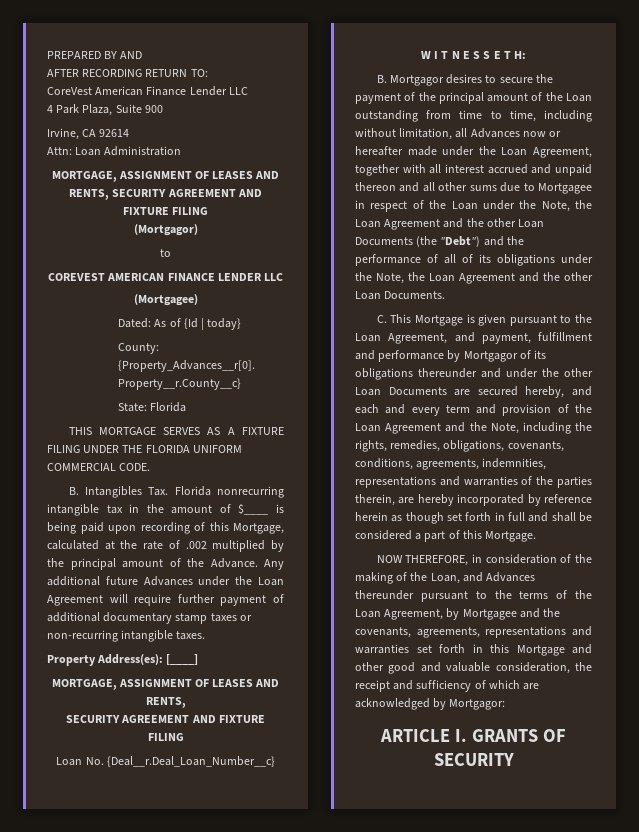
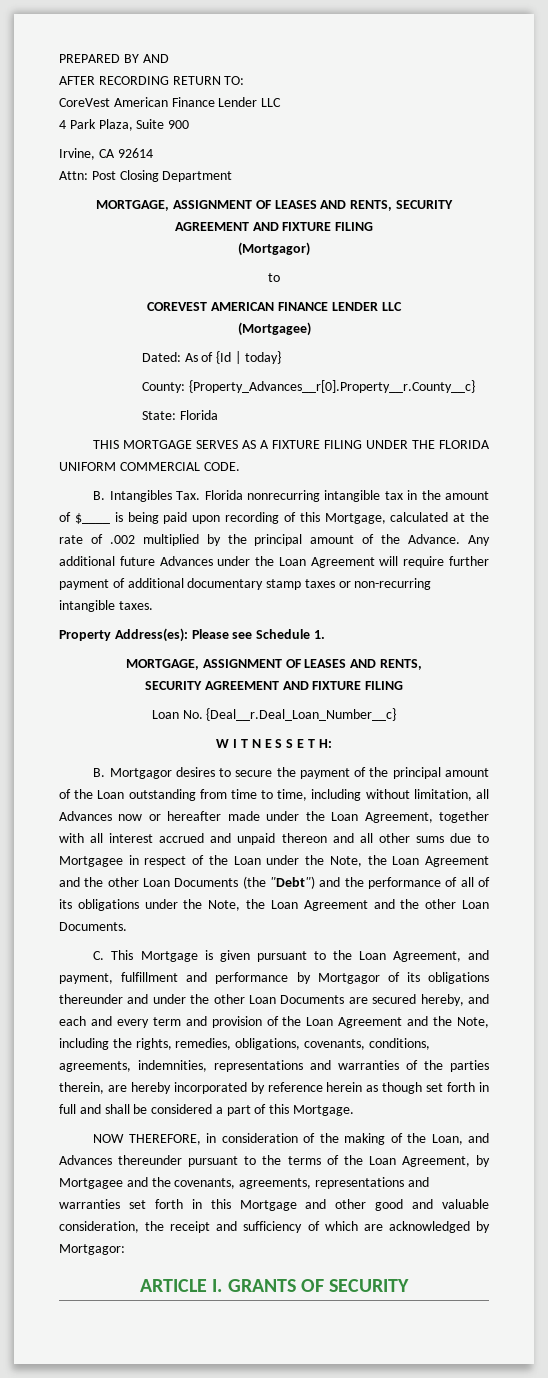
[75,146,182,156] Loan Administration -> [91,170,233,182] Post Closing Department
[166,654,199,665] [____] -> [191,629,325,639] Please see Schedule 1.

